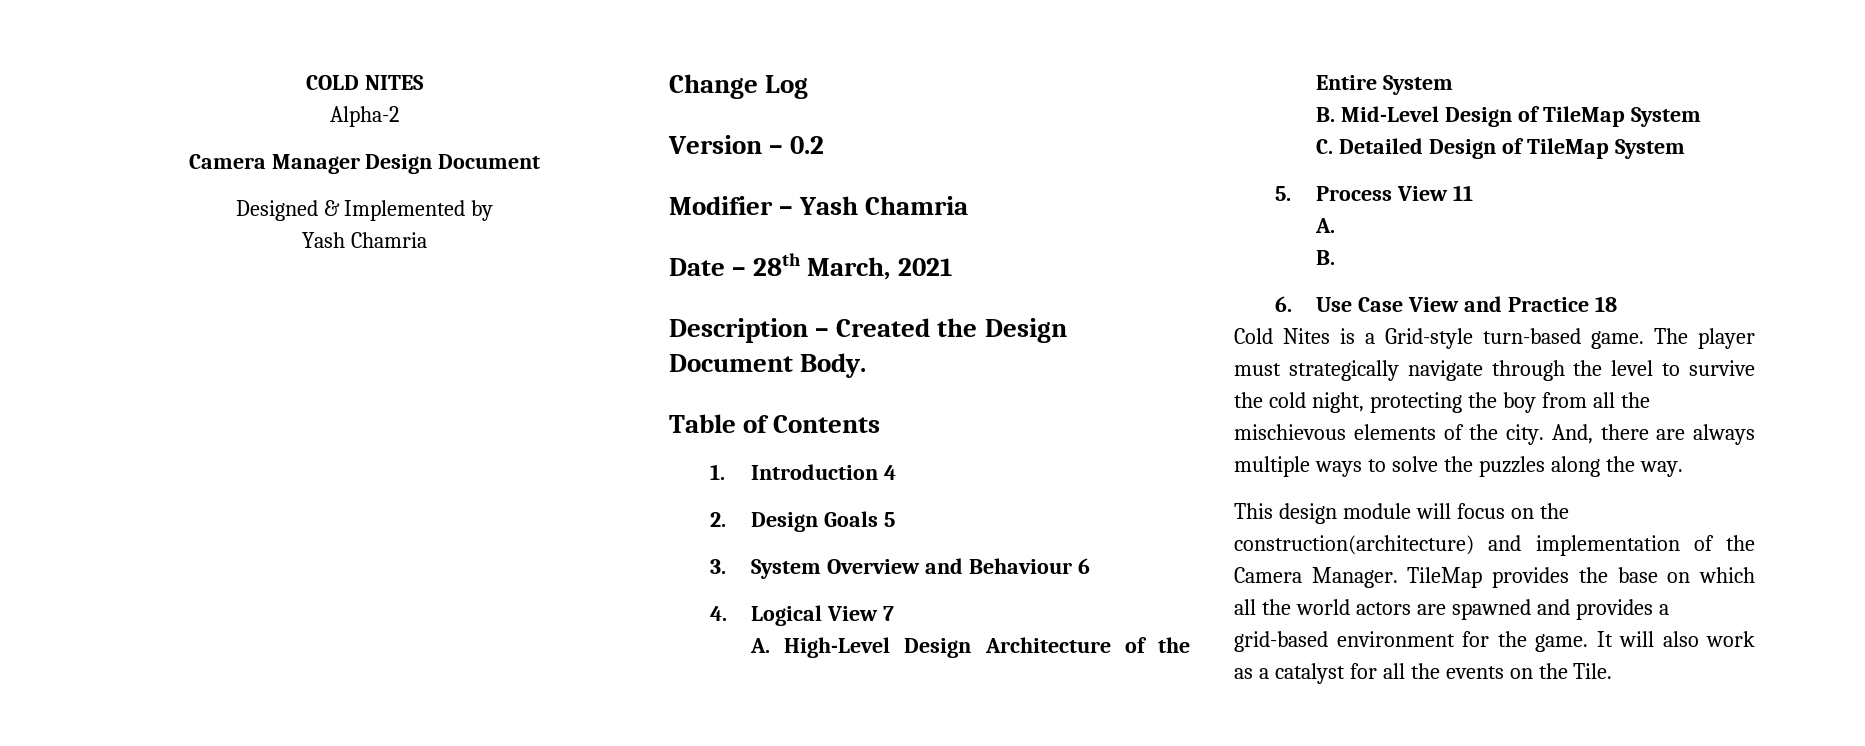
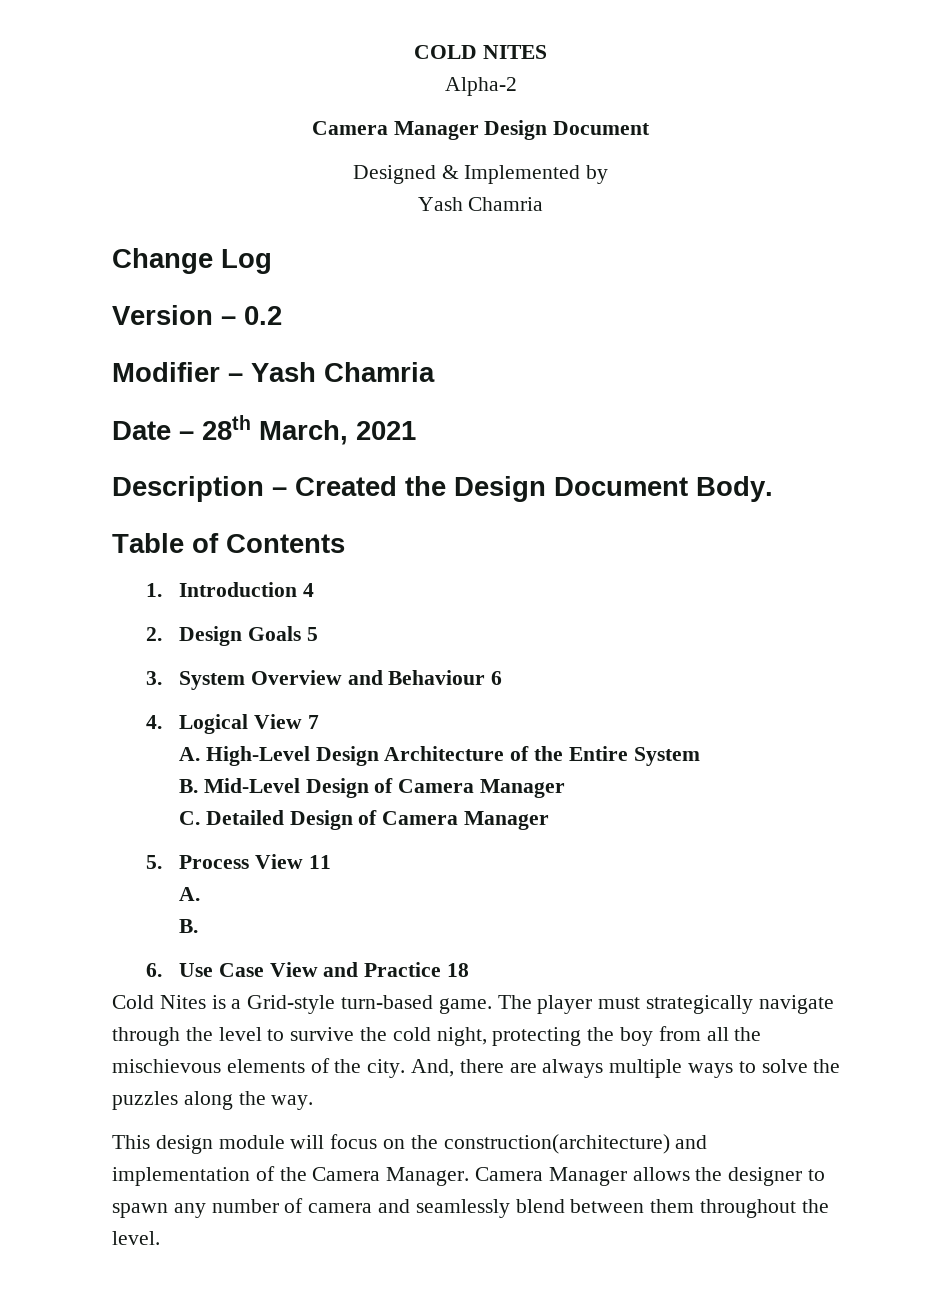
[1542,106,1701,127] TileMap System -> [398,779,566,798] Camera Manager
[1526,138,1685,159] TileMap System -> [382,811,550,830] Camera Manager
[1407,567,1755,588] [1234,599,1669,620] [1234,631,1755,652] [1234,663,1613,684] TileMap provides the base on which all the world actors are spawned and provides a grid-based environment for the game. It will also work as a catalyst for all the events on the Tile. -> [475,1167,826,1186] [112,1198,829,1218] [112,1231,160,1245] Camera Manager allows the designer to spawn any number of camera and seamlessly blend between them throughout the level.

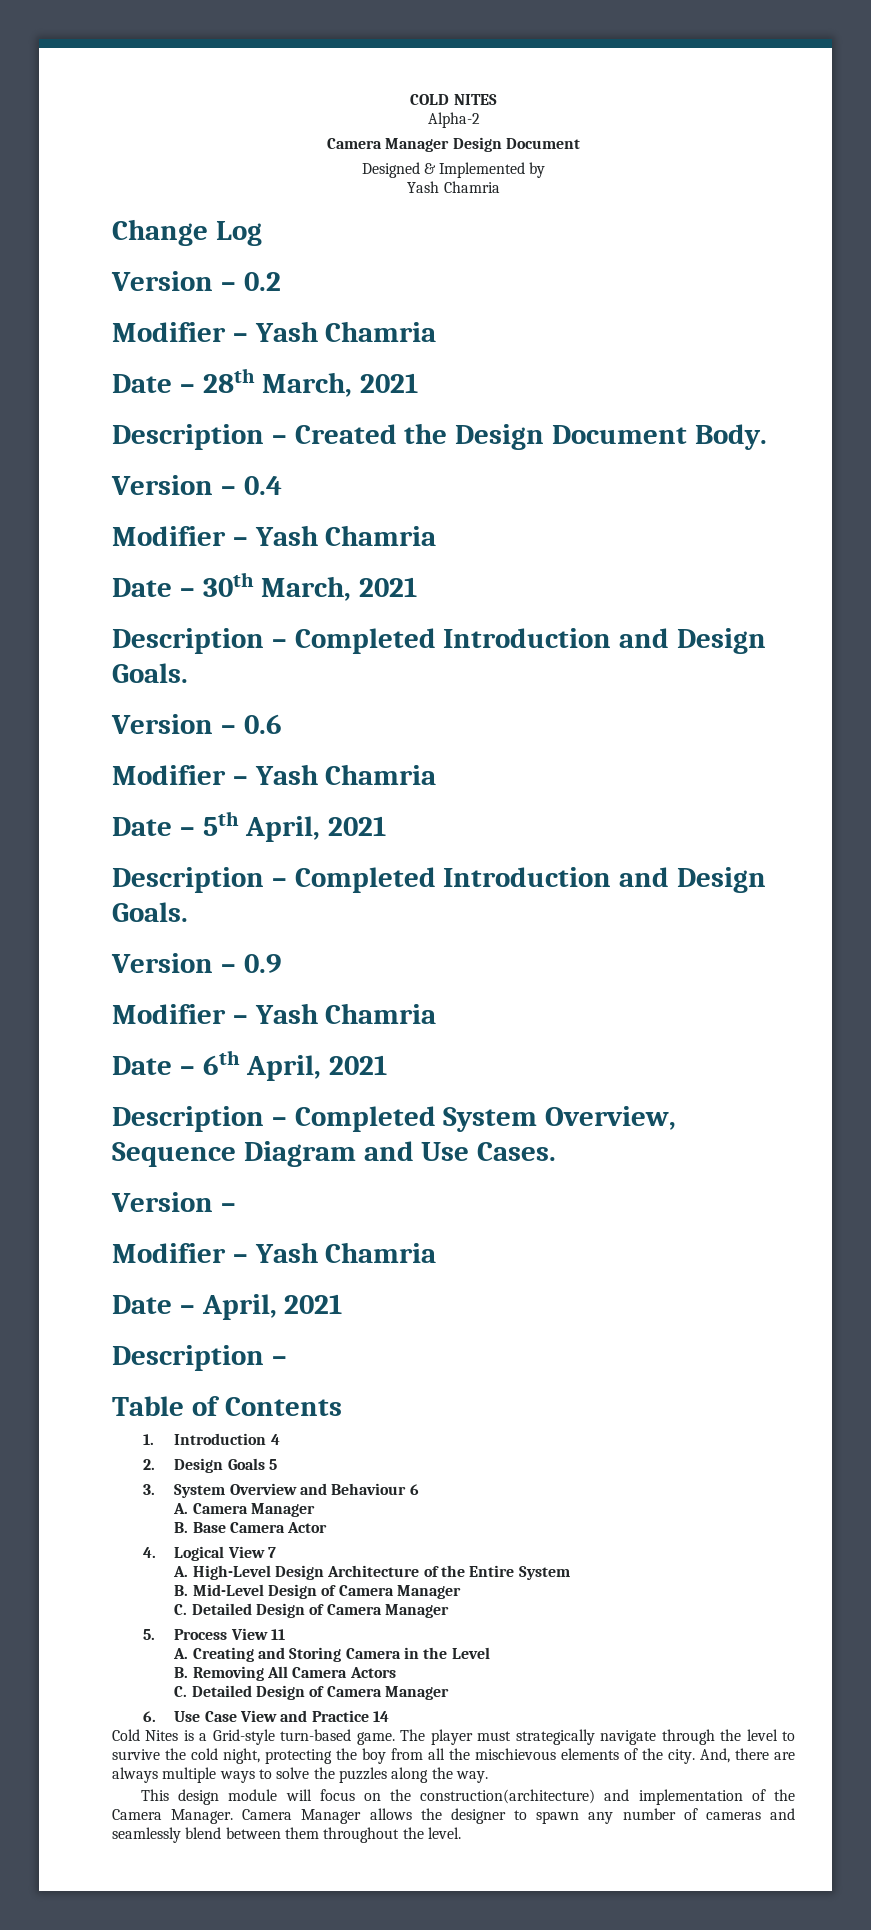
(773, 489) none -> [111,475,282,495] [112,525,437,546] [112,572,418,601] [112,628,767,654] [112,663,188,683] [111,714,282,734] [112,764,437,785] [112,811,387,842] [112,867,767,893] [112,902,188,922] [111,953,281,973] [112,1003,437,1024] [112,1050,388,1081] [112,1106,677,1132] [112,1141,557,1167] [111,1192,236,1212] [112,1242,437,1263] [112,1294,343,1320] [112,1345,287,1371] // Version – 0.4 // Modifier – Yash Chamria // Date – 30th March, 2021 // Description – Completed Introduction and Design Goals. // Version – 0.6 // Modifier – Yash Chamria // Date – 5th April, 2021 // Description – Completed Introduction and Design Goals. // Version – 0.9 // Modifier – Yash Chamria // Date – 6th April, 2021 // Description – Completed System Overview, Sequence Diagram and Use Cases. // Version – // Modifier – Yash Chamria // Date – April, 2021 // Description –
(503, 678) none -> [173,1503,316,1517] [174,1522,328,1533] // A. Camera Manager // B. Base Camera Actor
[179,919,199,933] // B. -> [192,1647,490,1662] [174,1666,396,1681] [174,1685,449,1700] Creating and Storing Camera in the Level // B. Removing All Camera Actors // C. Detailed Design of Camera Manager
[447,963,470,977] 18 -> [372,1711,389,1722] 14
[308,1203,373,1213] camera -> [705,1812,761,1820] cameras

